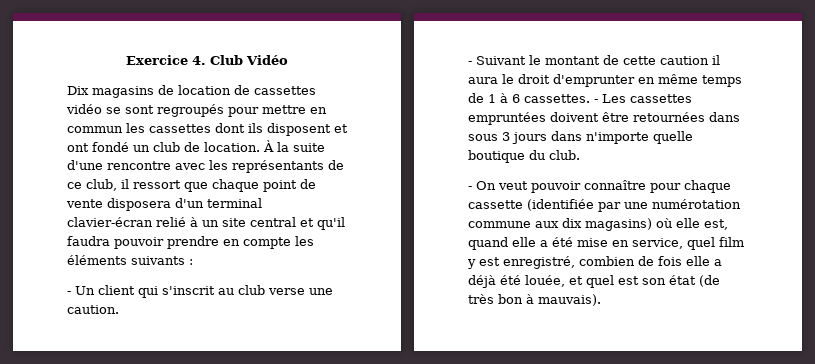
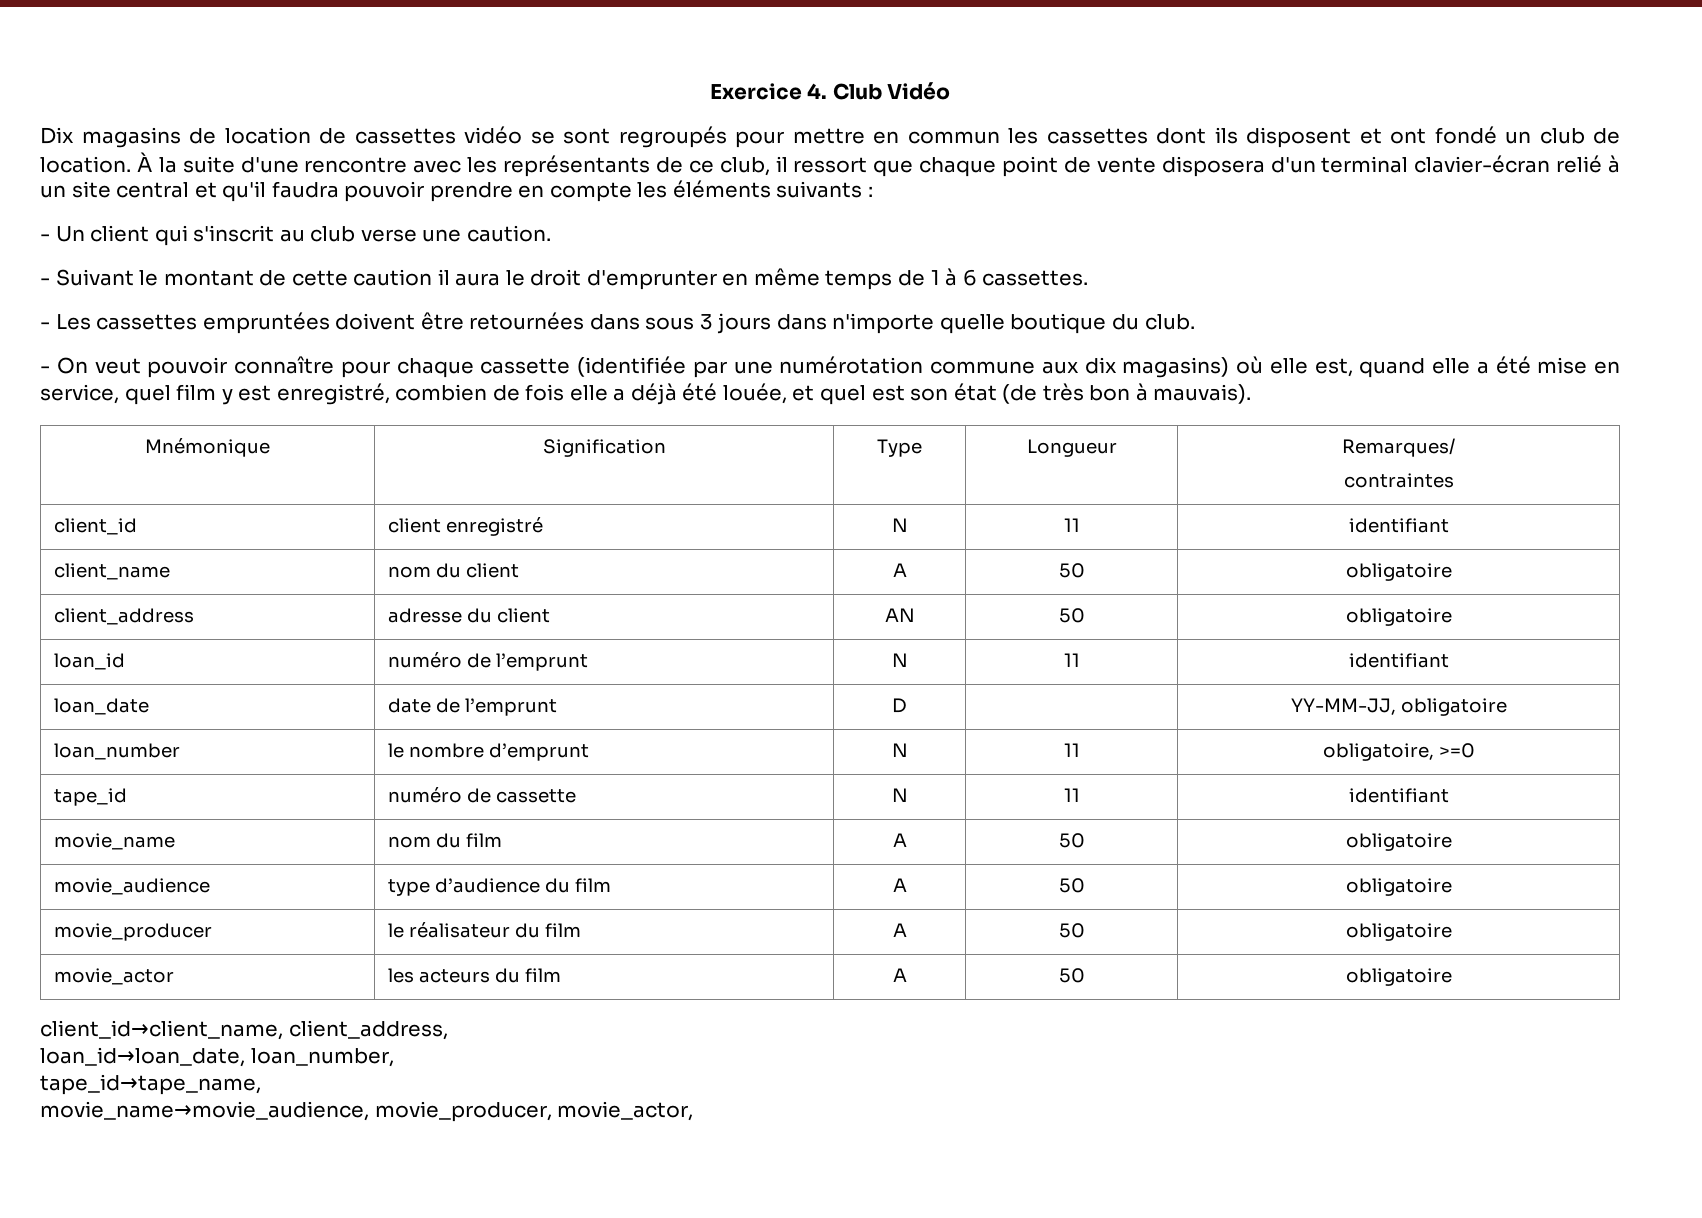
(590, 98) none -> (1089, 278) //
(601, 300) none -> [145,438,270,457] [542,439,666,457] [877,439,922,457] [1026,439,1117,457] [1342,438,1455,457] [1343,473,1454,488] [53,518,137,535] [387,517,543,536] [891,518,908,532] [1063,518,1080,532] [1348,518,1449,533] [53,563,170,580] [387,563,519,578] [892,563,907,577] [1058,563,1085,578] [1345,563,1452,581] [53,608,194,625] [387,608,550,623] [884,608,915,622] [1058,608,1085,623] [1345,608,1452,626] [53,653,125,670] [387,652,588,671] [891,653,908,667] [1063,653,1080,667] [1348,653,1449,668] [53,698,149,715] [387,698,557,716] [892,698,907,713] [1290,698,1507,716] [53,743,180,760] [387,743,589,761] [891,743,908,757] [1063,743,1080,757] [1322,743,1475,761] [53,788,127,806] [387,787,576,803] [891,788,908,802] [1063,788,1080,802] [1348,788,1449,803] [53,833,175,850] [387,833,502,848] [892,833,907,847] [1058,833,1085,848] [1345,833,1452,851] [53,878,210,895] [387,878,611,896] [892,878,907,892] [1058,878,1085,893] [1345,878,1452,896] [53,923,212,941] [387,922,581,938] [892,923,907,937] [1058,923,1085,938] [1345,923,1452,941] [53,968,174,985] [387,968,561,983] [892,968,907,982] [1058,968,1085,983] [1345,968,1452,986] [40,1020,448,1040] [40,1047,394,1067] [40,1074,261,1095] [40,1101,694,1122] // Mnémonique | Signification | Type | Longueur | Remarques/ // contraintes // client_id | client enregistré | N | 11 | identifiant // client_name | nom du client | A | 50 | obligatoire // client_address | adresse du client | AN | 50 | obligatoire // loan_id | numéro de l’emprunt | N | 11 | identifiant // loan_date | date de l’emprunt | D | | YY-MM-JJ, obligatoire // loan_number | le nombre d’emprunt | N | 11 | obligatoire, >=0 // tape_id | numéro de cassette | N | 11 | identifiant // movie_name | nom du film | A | 50 | obligatoire // movie_audience | type d’audience du film | A | 50 | obligatoire // movie_producer | le réalisateur du film | A | 50 | obligatoire // movie_actor | les acteurs du film | A | 50 | obligatoire // client_id→client_name, client_address, // loan_id→loan_date, loan_number, // tape_id→tape_name, // movie_name→movie_audience, movie_producer, movie_actor,

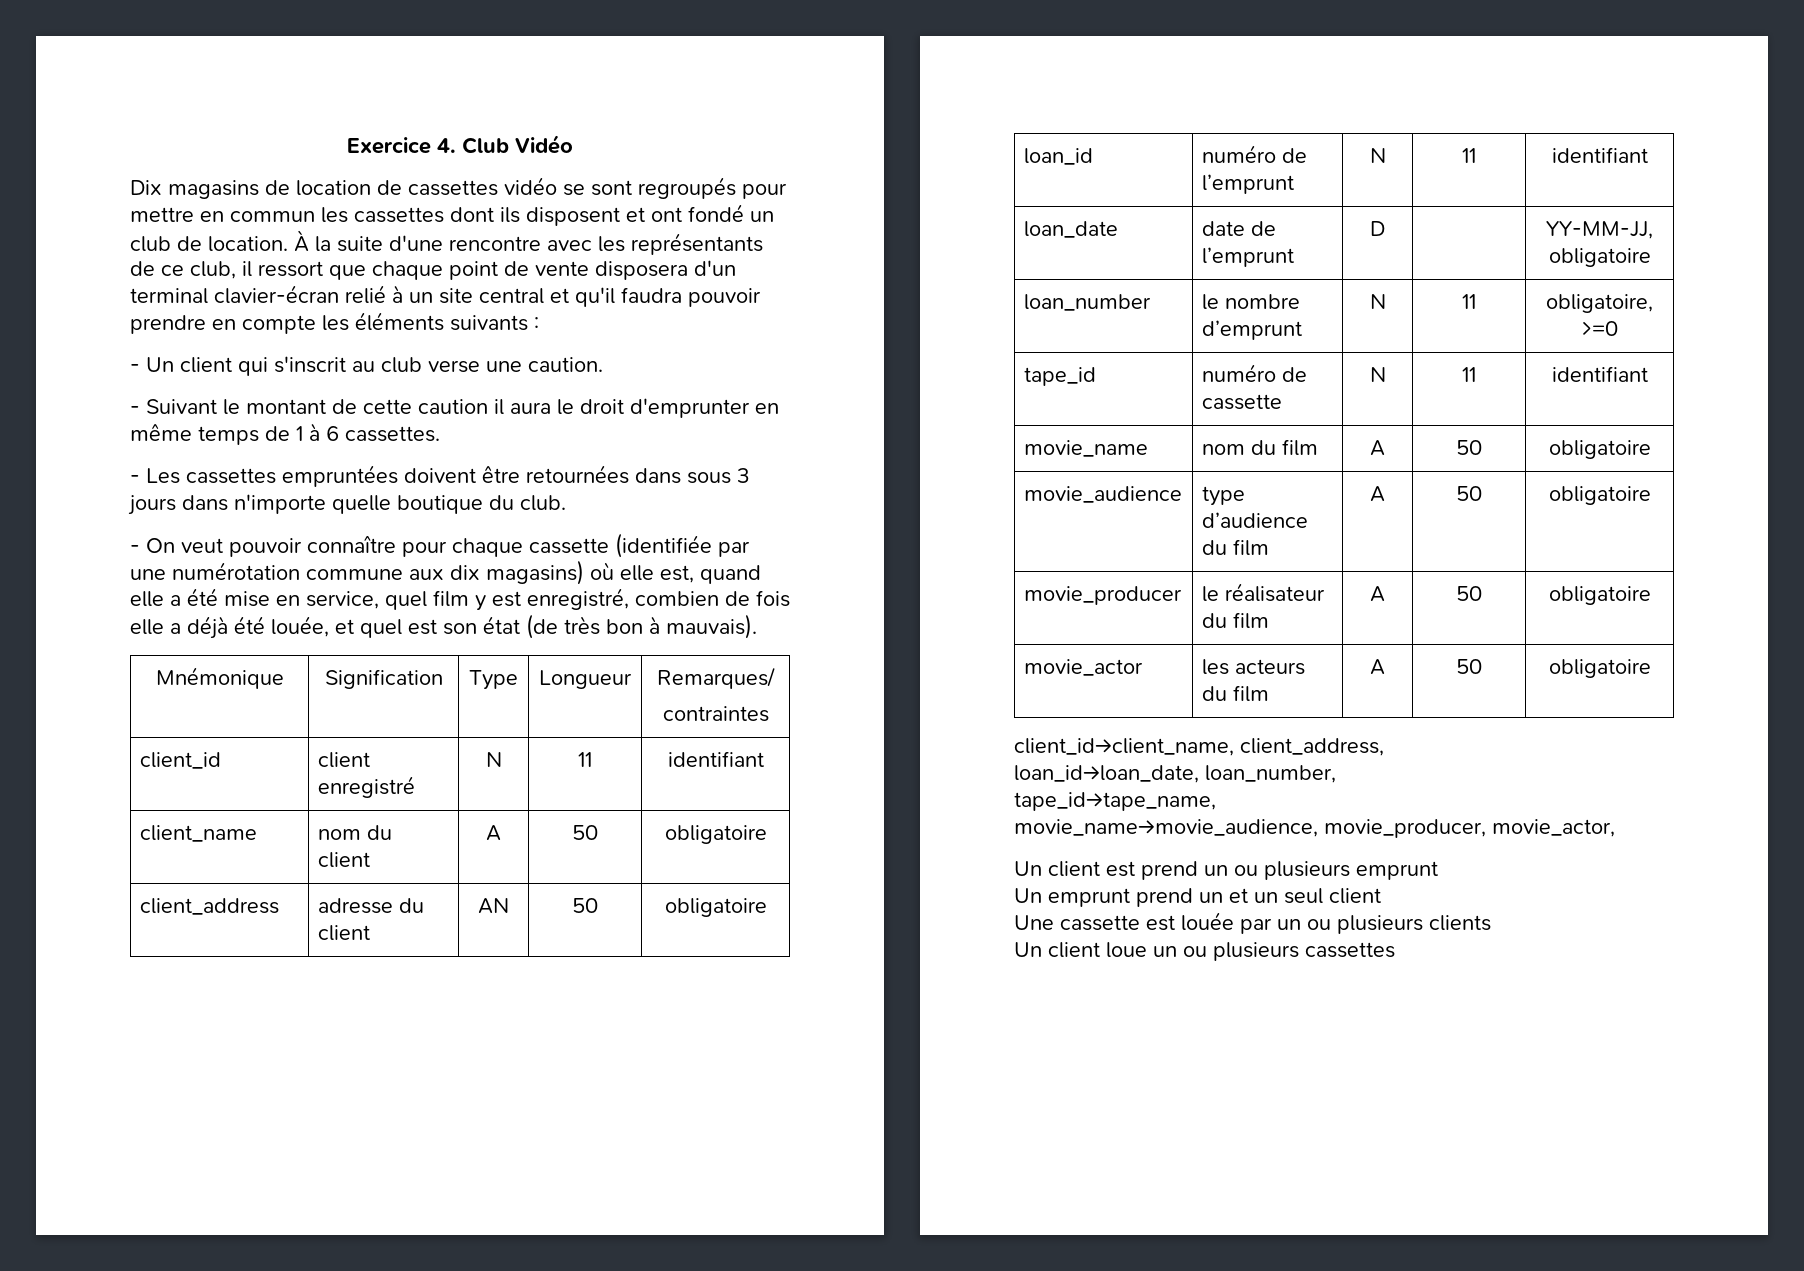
(694, 1111) none -> [1014,861,1438,880] [1014,888,1381,907] [1014,912,1491,934] [1014,942,1395,961] // Un client est prend un ou plusieurs emprunt // Un emprunt prend un et un seul client // Une cassette est louée par un ou plusieurs clients // Un client loue un ou plusieurs cassettes

